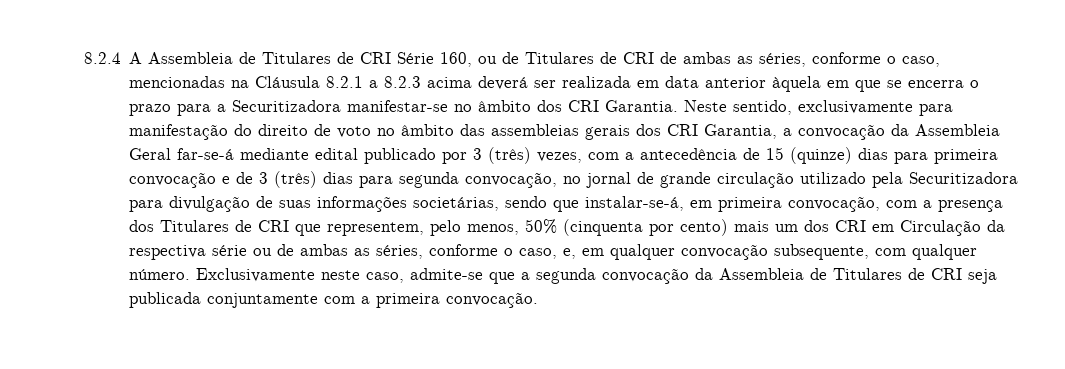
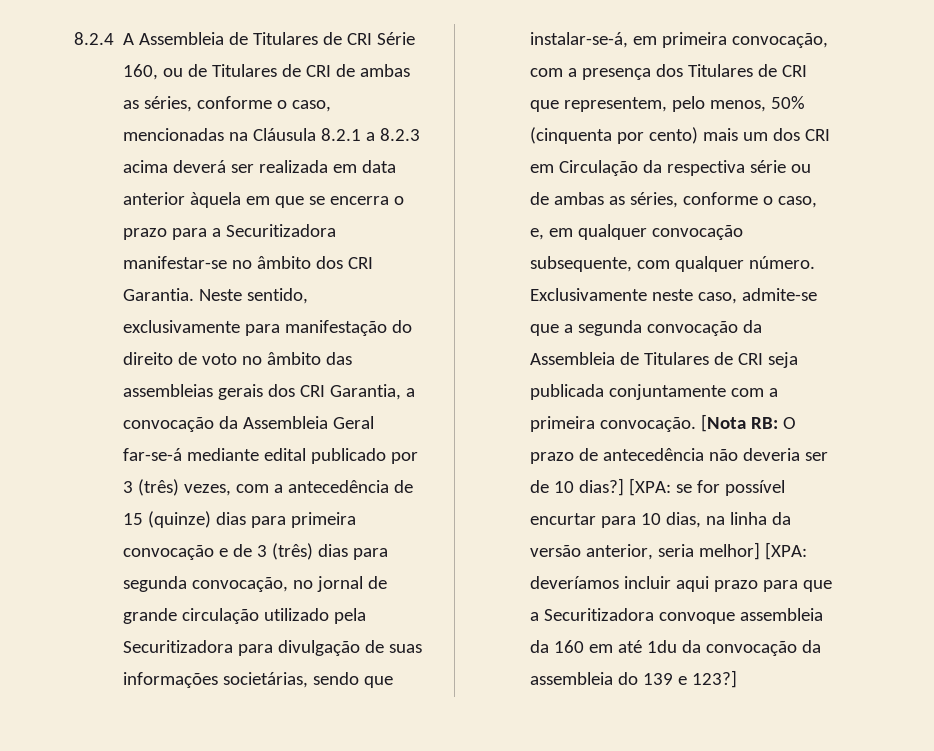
(539, 300) none -> [701,414,797,432] [530,448,829,464] [530,478,786,496] [530,512,792,528] [530,542,808,560] [530,576,833,592] [530,608,824,624] [530,640,822,656] [530,670,738,688] [Nota RB: O prazo de antecedência não deveria ser de 10 dias?] [XPA: se for possível encurtar para 10 dias, na linha da versão anterior, seria melhor] [XPA: deveríamos incluir aqui prazo para que a Securitizadora convoque assembleia da 160 em até 1du da convocação da assembleia do 139 e 123?]

